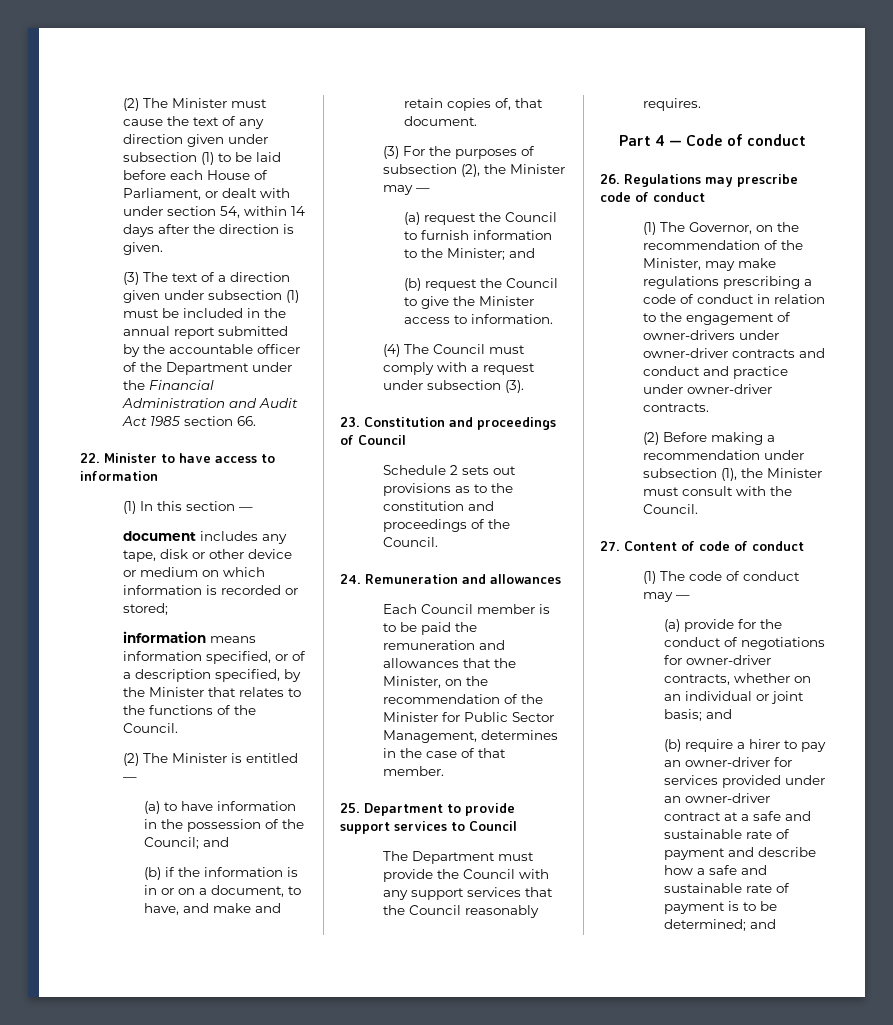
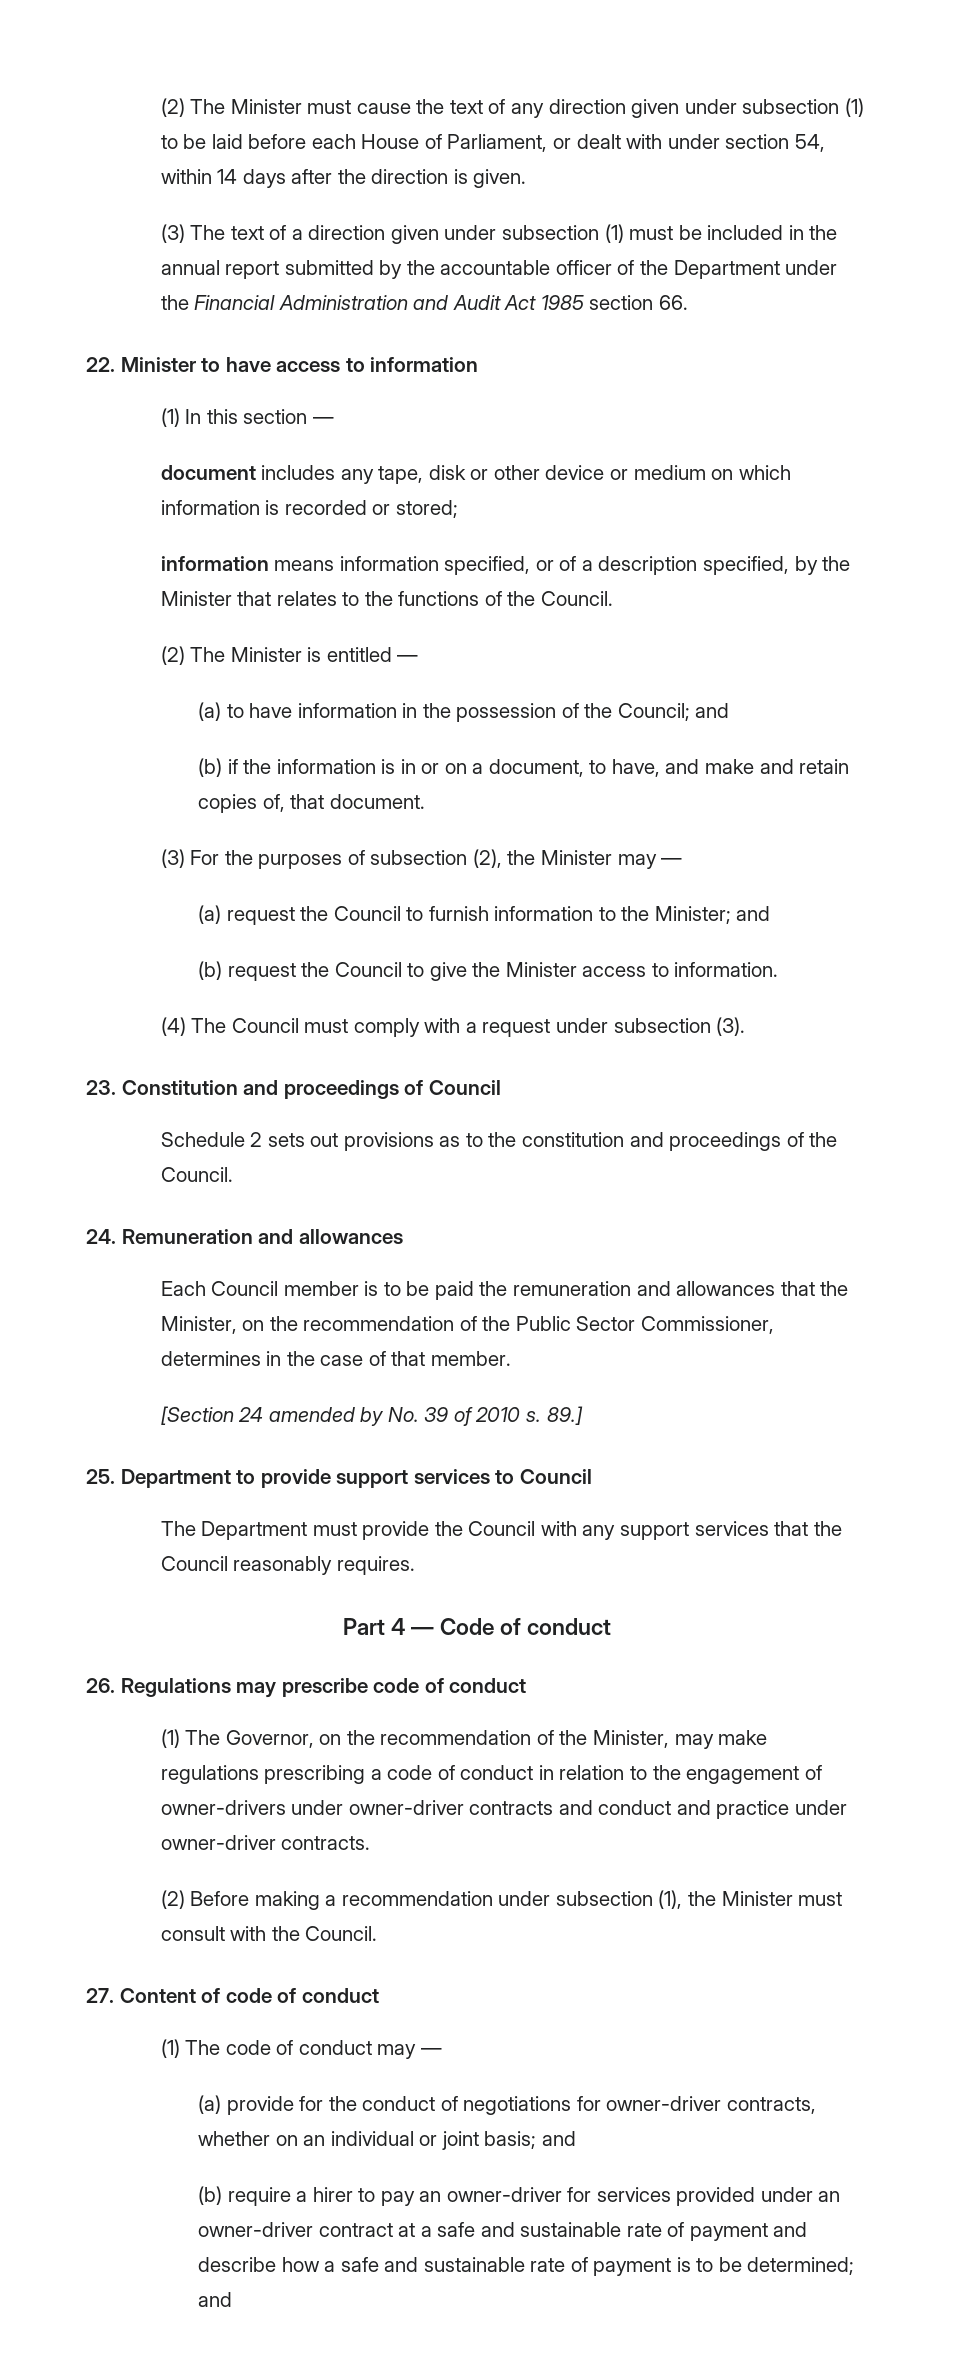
[382,712,460,722] Minister for -> (511, 1323) none
[382,730,477,743] Management, -> [640,1316,774,1334] Commissioner,
(444, 771) none -> [160,1406,583,1426] // [Section 24 amended by No. 39 of 2010 s. 89.]

